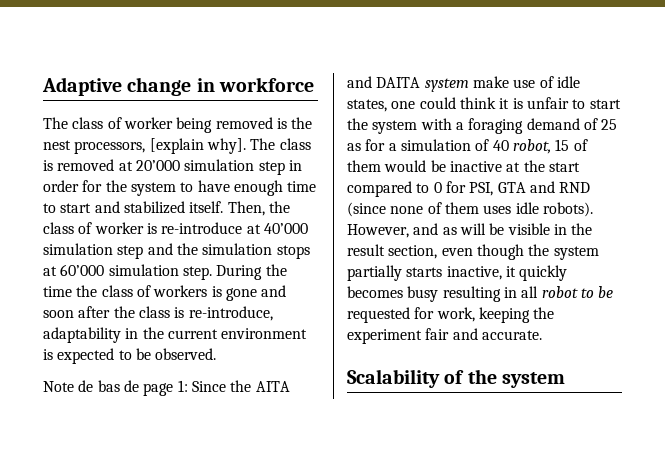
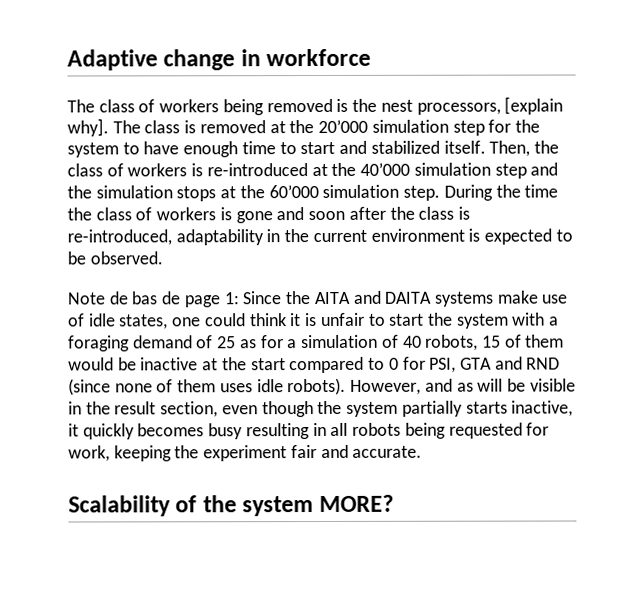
[123,117,173,129] worker -> [159,99,220,113] workers
(133, 166) none -> [289,120,315,134] the
[288,160,302,171] [43,180,79,192] in order -> (485, 128) none
[94,222,261,234] worker is re-introduce at -> [127,162,357,177] workers is re-introduced at the
(57, 271) none -> [239,185,265,199] the
[188,306,273,321] re-introduce, -> [67,229,172,246] re-introduced,
[424,78,469,92] system -> [433,291,494,307] systems
[512,139,551,154] robot, -> [425,334,479,351] robots,
[541,286,614,298] robot to be -> [352,422,446,439] robots being
(566, 380) none -> [319,494,395,513] MORE?

